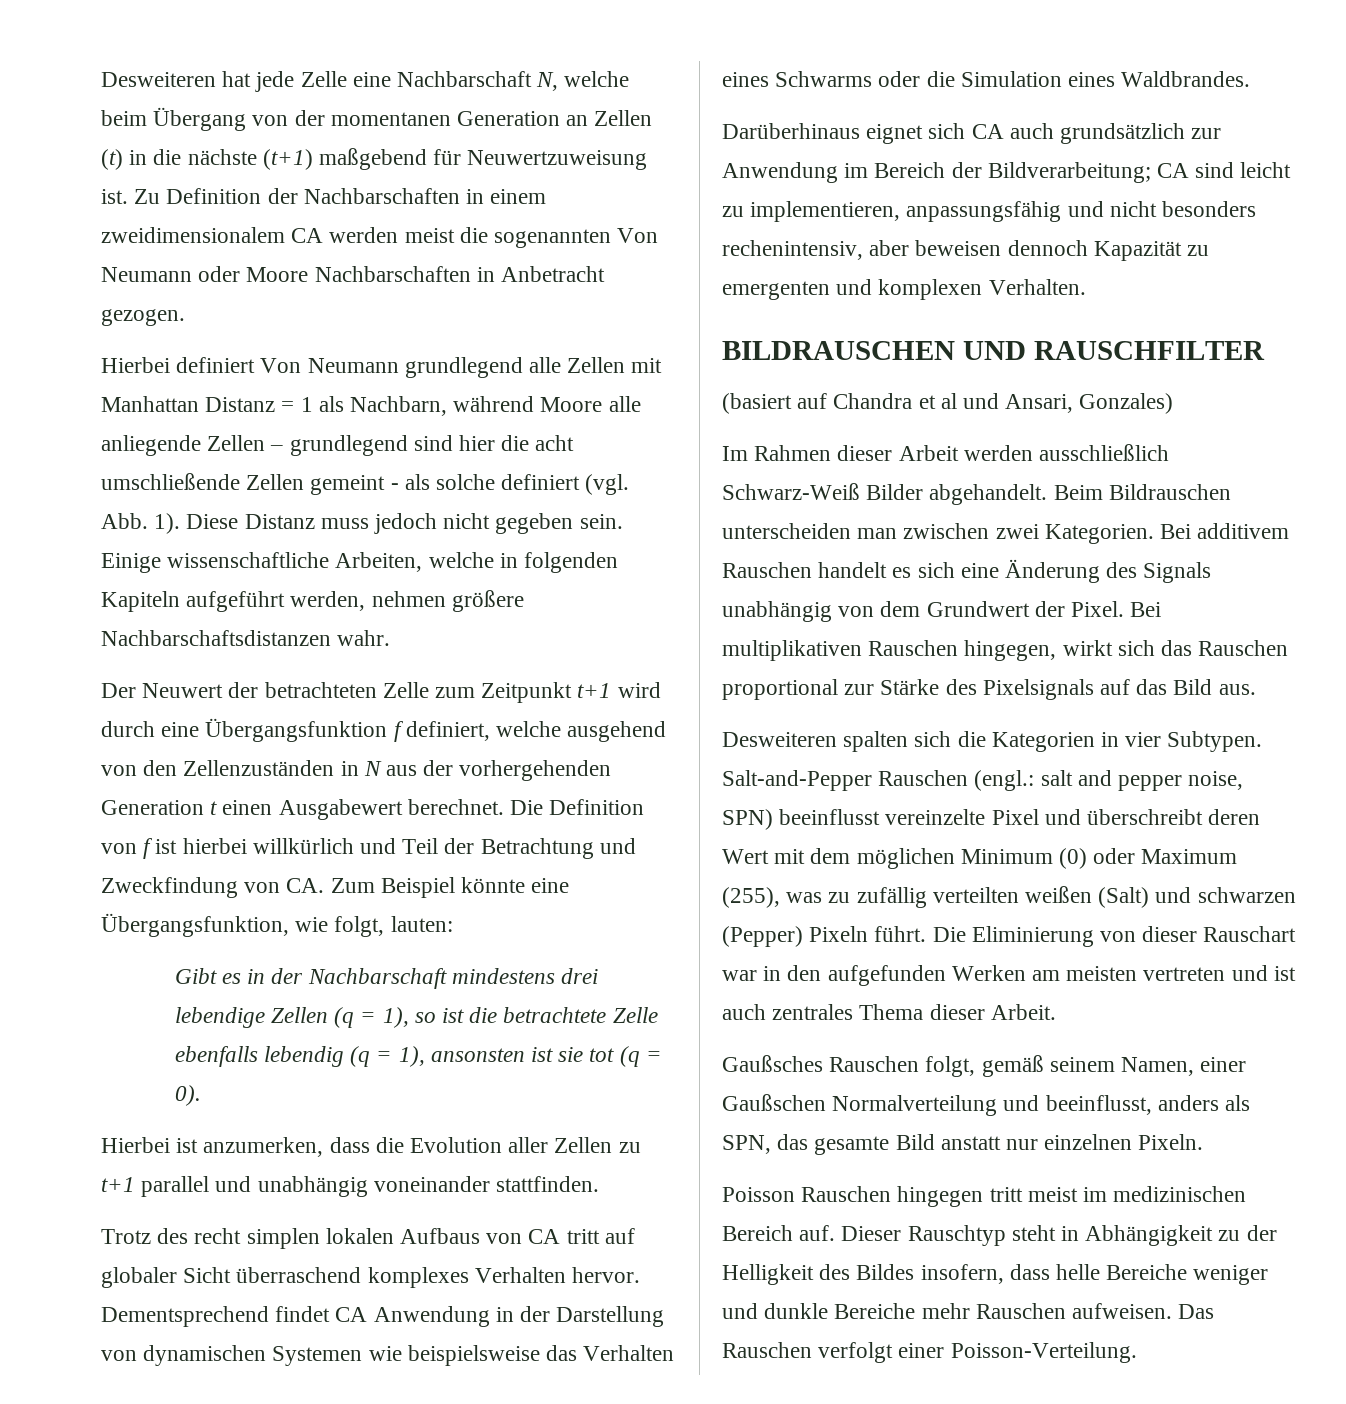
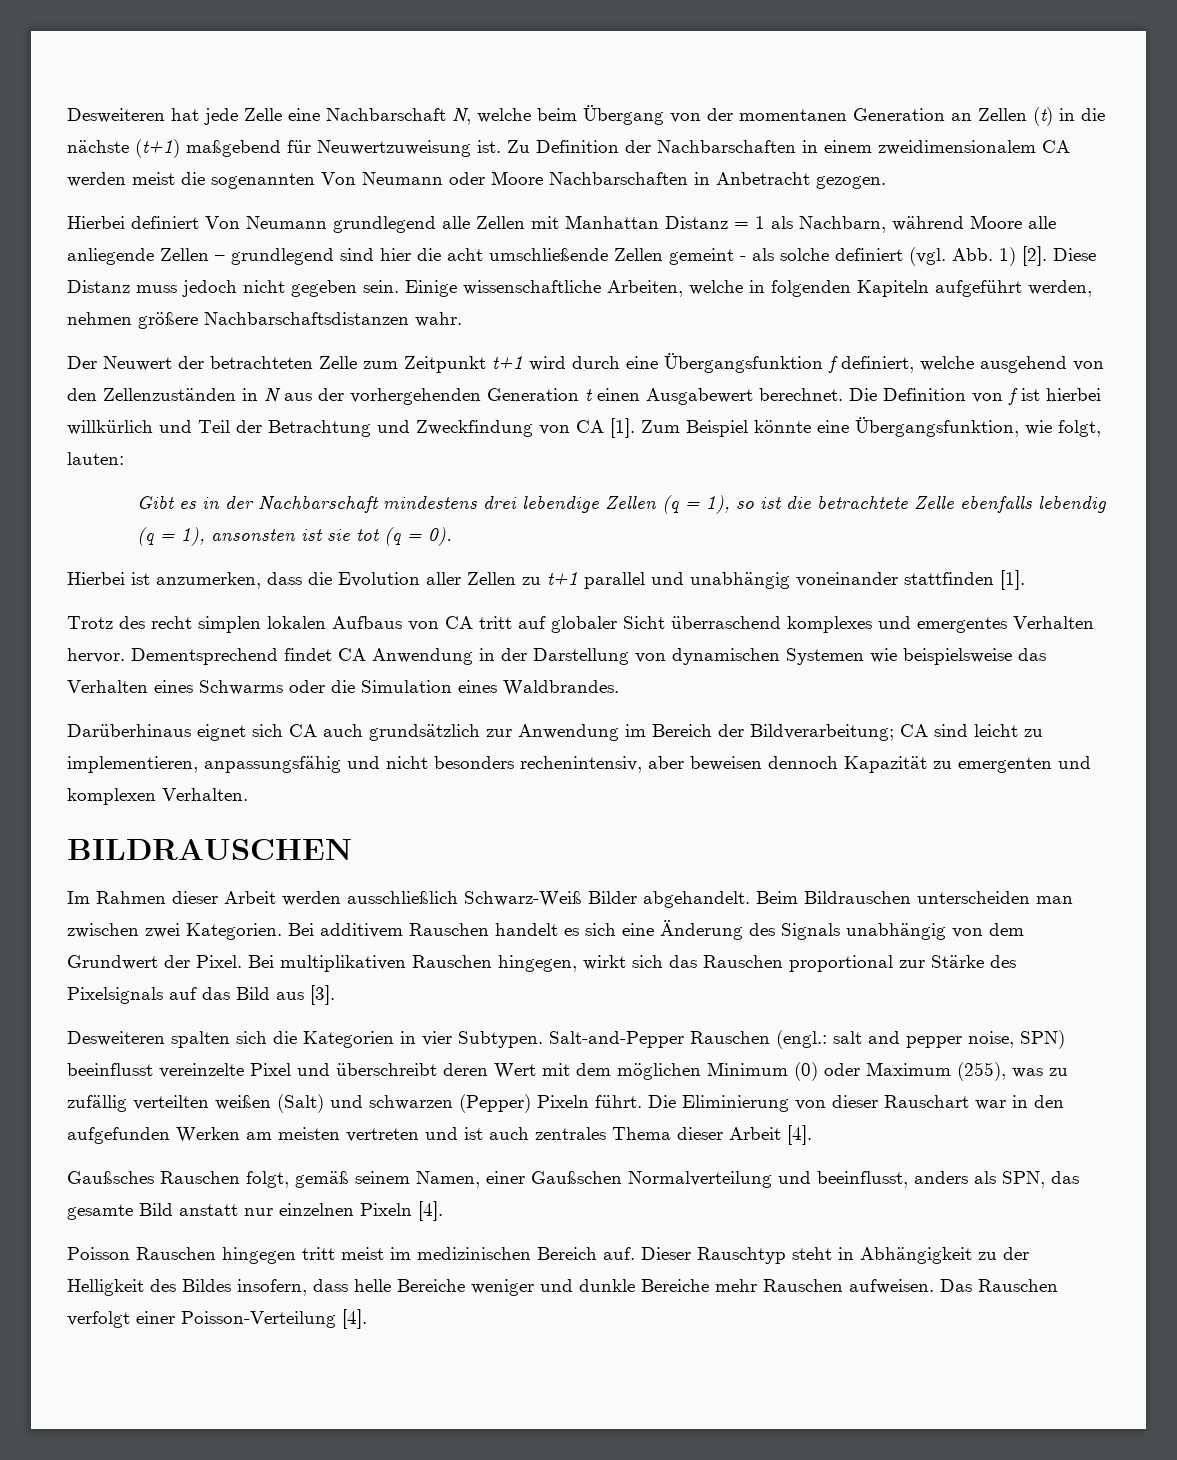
[154,513,181,534] 1). -> [999,246,1047,266] 1) [2].
[286,878,325,893] CA. -> [576,418,635,438] CA [1].
[496,1176,600,1192] stattfinden. -> [904,570,1025,590] stattfinden [1].
(469, 1277) none -> [878,616,1007,633] und emergentes
[962,341,1265,360] [722,393,1174,414] UND RAUSCHFILTER // (basiert auf Chandra et al und Ansari, Gonzales) -> (352, 849) none
[1218,684,1256,695] aus. -> [276,985,335,1005] aus [3].
[990,1004,1056,1020] Arbeit. -> [729,1125,812,1145] Arbeit [4].
[1138,1134,1204,1150] Pixeln. -> [360,1201,443,1221] Pixeln [4].
[950,1342,1137,1363] Poisson-Verteilung. -> [181,1309,367,1329] Poisson-Verteilung [4].

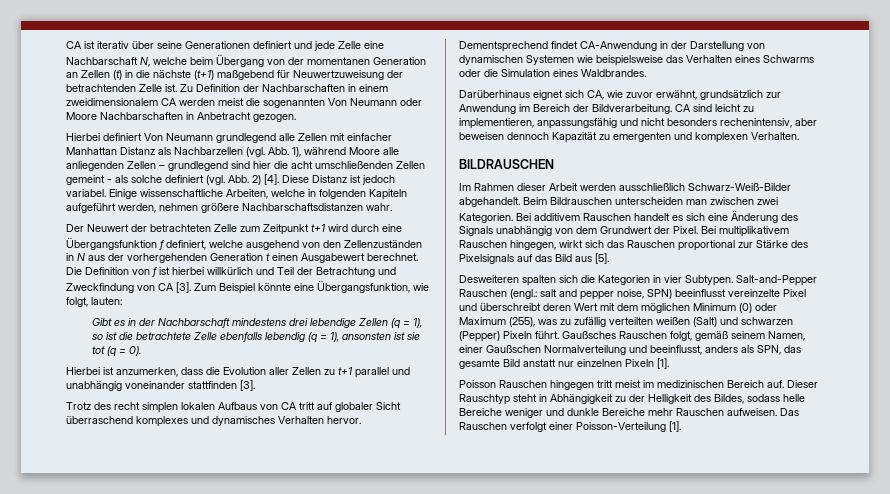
[67,108,199,123] Desweiteren hat -> [66,41,312,49] CA ist iterativ über seine Generationen definiert und
(471, 148) none -> [387,70,403,78] [66,84,162,92] der betrachtenden Zelle
(559, 222) none -> [347,133,392,141] einfacher
[734,216,886,233] = 1 als Nachbarn, -> [158,147,301,157] als Nachbarzellen (vgl. Abb. 1),
[67,248,154,265] anliegende -> [66,161,124,171] anliegenden
[489,248,608,261] umschließende -> [315,161,393,169] umschließenden
[999,246,1096,266] [67,280,399,297] 1) [2]. Diese Distanz muss jedoch nicht gegeben sein. -> [252,174,395,185] [66,189,106,197] 2) [4]. Diese Distanz ist jedoch variabel.
[610,418,635,438] [1]. -> [176,282,191,293] [3].
[1000,570,1025,590] [1]. -> [240,380,255,391] [3].
[917,617,1007,633] emergentes -> [212,416,275,426] dynamisches
[338,648,473,665] CA Anwendung -> [580,41,657,51] CA-Anwendung
[289,724,363,737] CA auch -> [587,90,697,100] CA, wie zuvor erwähnt,
[750,724,894,741] Bildverarbeitung; -> [592,104,672,114] Bildverarbeitung.
[464,891,637,907] Schwarz-Weiß Bilder -> [688,183,791,191] Schwarz-Weiß-Bilder
[280,955,406,972] multiplikativen -> [719,226,789,237] multiplikativem
[310,985,335,1005] [3]. -> [595,253,609,264] [5].
[648,1095,1064,1112] [67,1125,812,1145] Die Eliminierung von dieser Rauschart war in den aufgefunden Werken am meisten vertreten und ist auch zentrales Thema dieser Arbeit [4]. // -> (559, 335) none
[418,1201,443,1221] [4]. -> [657,358,669,369] [1].
[182,1279,348,1296] Bildes insofern, dass -> [714,394,780,404] Bildes, sodass
[342,1309,367,1329] [4]. -> [669,421,681,432] [1].

